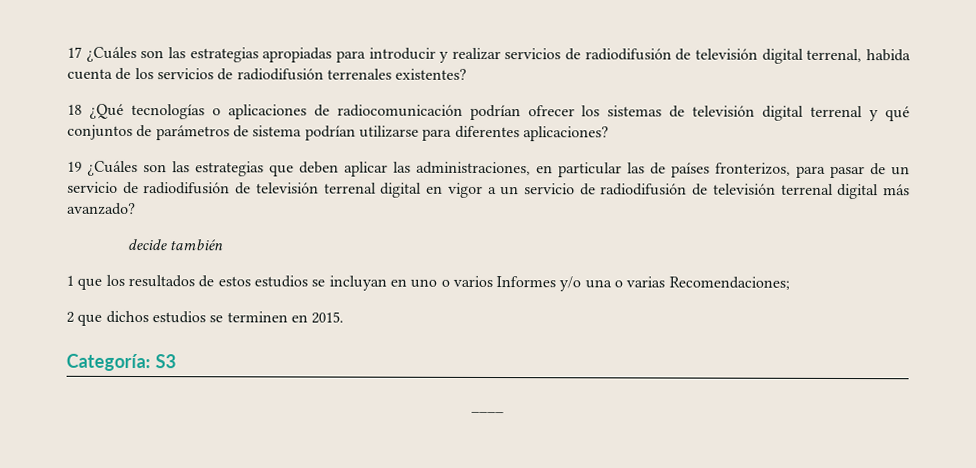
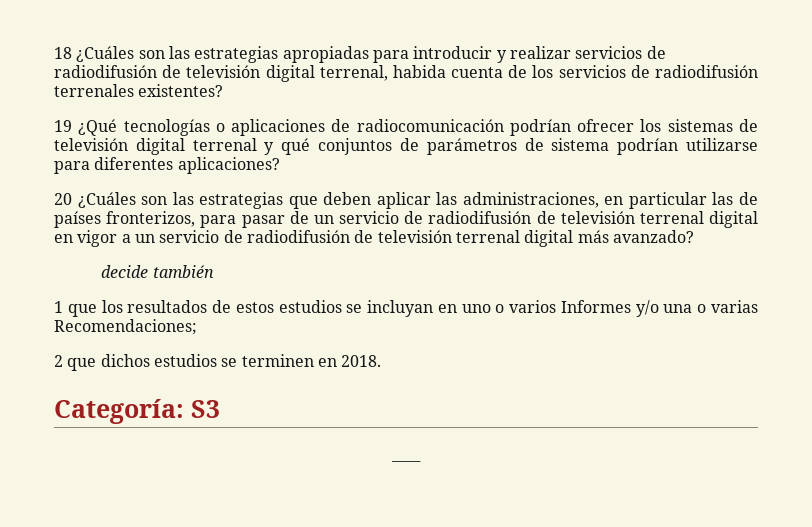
[67,46,82,58] 17 -> [54,47,72,59] 18
[67,104,82,115] 18 -> [54,120,72,132] 19
[67,161,82,172] 19 -> [54,193,72,205] 20
[311,311,345,324] 2015. -> [341,355,382,367] 2018.

